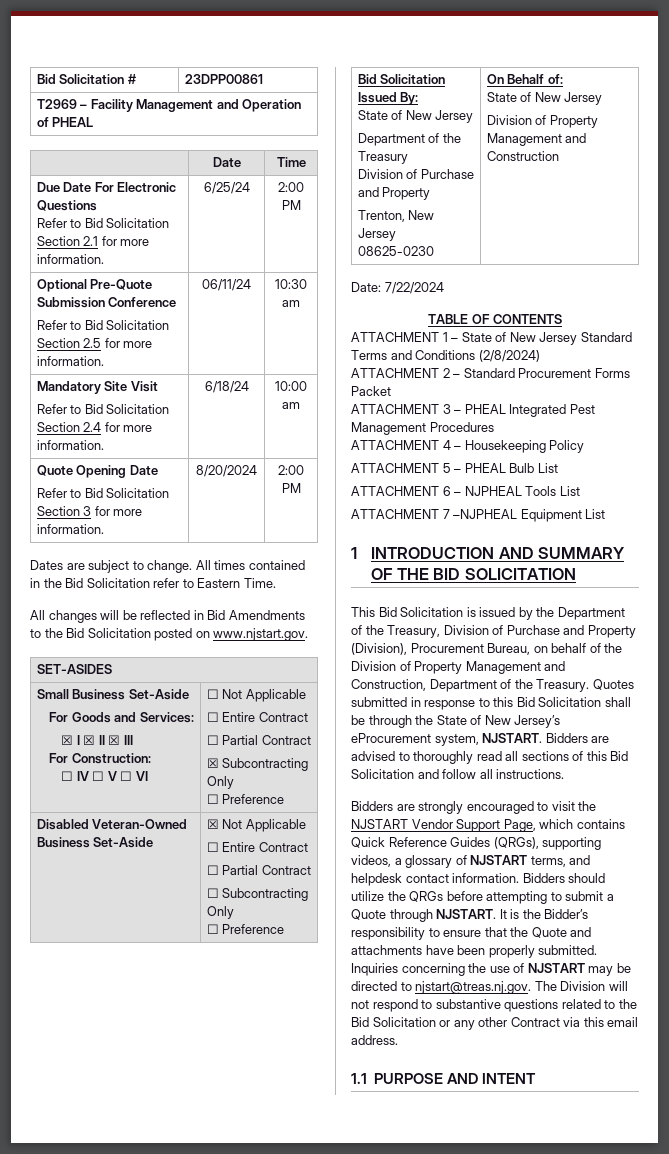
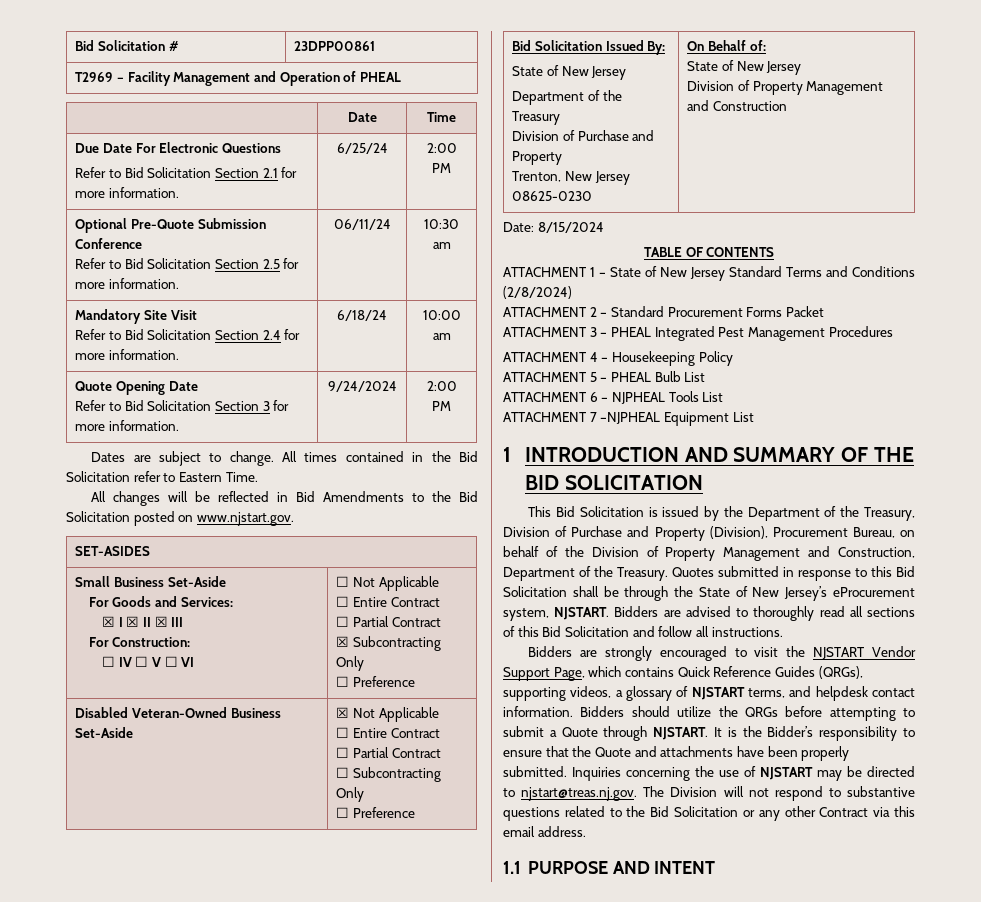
[196,465,257,477] 8/20/2024 -> [327,381,397,392] 9/24/2024
[384,282,444,294] 7/22/2024 -> [537,222,604,233] 8/15/2024

